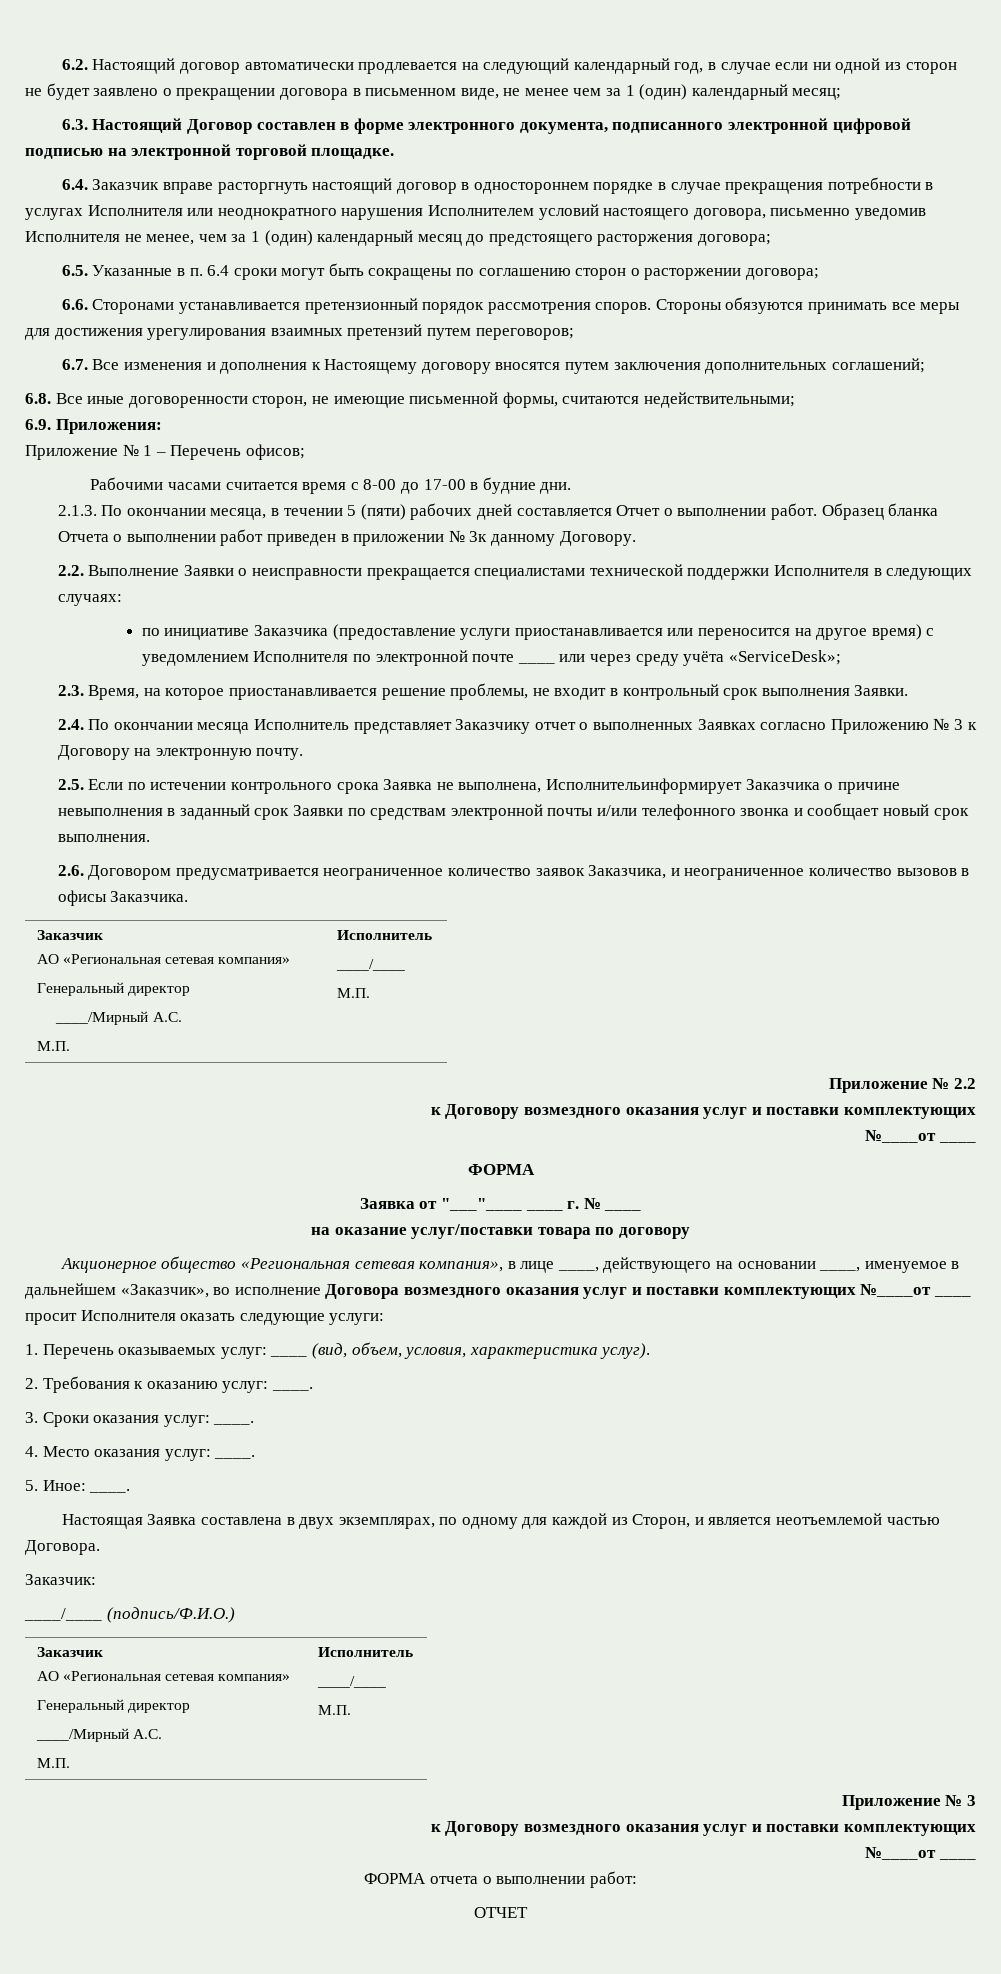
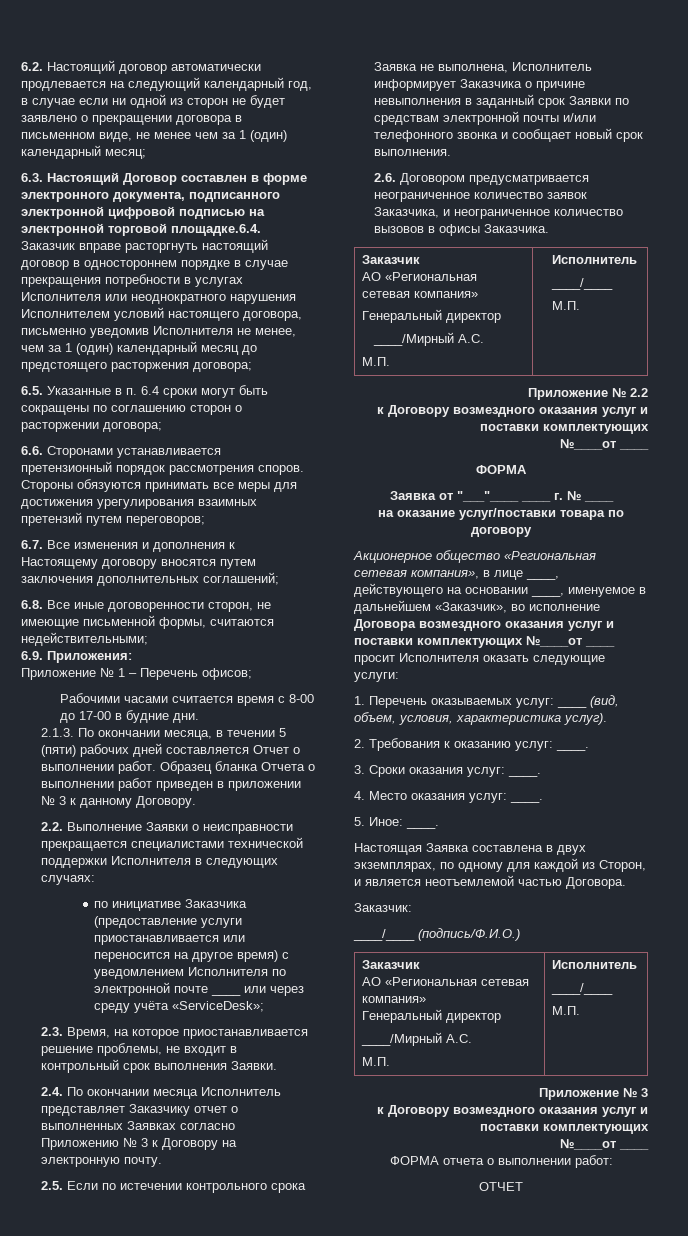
[311,148,395,159] [61,179,88,190] площадке. // 6.4. -> [171,224,261,236] площадке.6.4.
[469,531,488,542] 3к -> [58,796,76,805] 3 к
[546,778,743,794] Исполнительинформирует -> [511,62,592,71] [373,79,456,91] Исполнитель информирует

